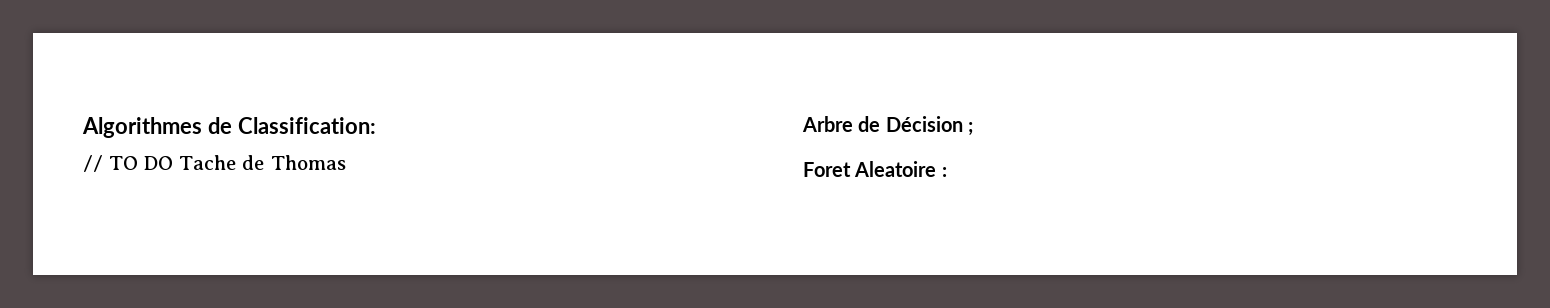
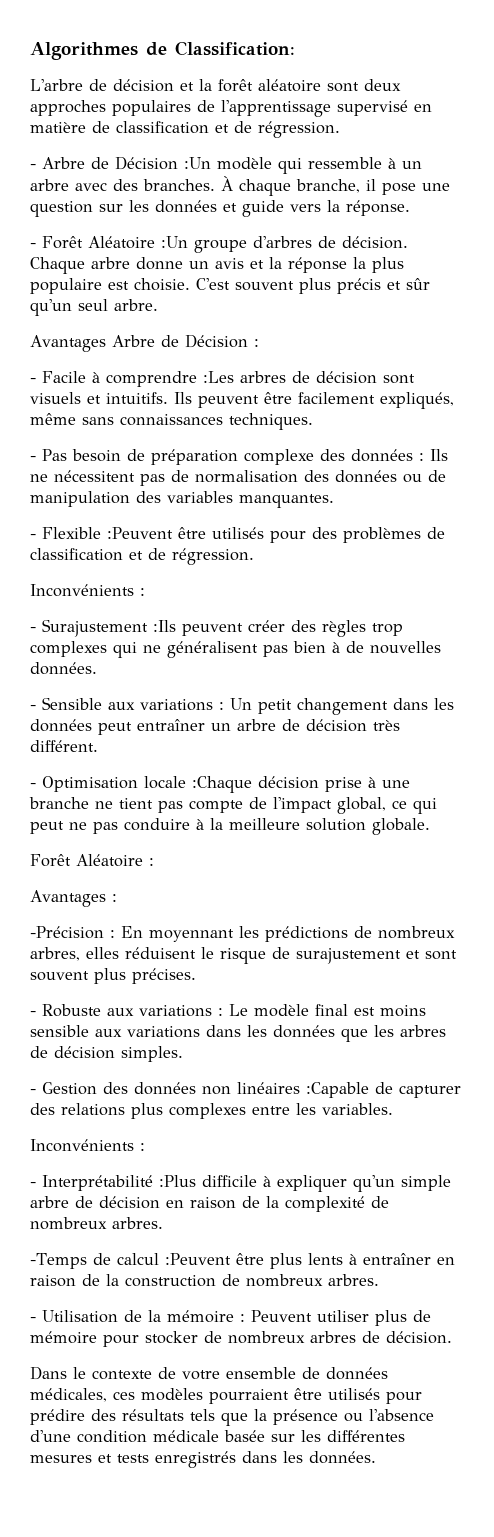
[83,155,346,172] [802,116,973,136] [803,161,947,177] // TO DO Tache de Thomas // Arbre de Décision ; // Foret Aleatoire : -> [30,79,401,92] [30,100,432,117] [30,121,340,138] [30,156,422,174] [30,176,450,196] [30,200,410,217] [30,236,408,253] [30,257,404,274] [30,278,430,294] [30,299,158,316] [30,334,259,352] [30,371,415,387] [30,392,454,409] [30,413,313,430] [30,449,448,465] [30,470,446,486] [30,491,334,508] [30,527,445,543] [30,548,254,565] [30,584,145,597] [30,619,403,637] [30,641,441,658] [30,662,97,675] [30,697,454,715] [30,719,400,735] [30,740,98,752] [30,776,410,793] [29,797,437,814] [30,818,430,835] [30,854,154,867] [30,890,117,907] [30,926,455,942] [30,947,457,964] [30,968,196,984] [30,1004,426,1017] [30,1025,446,1042] [30,1046,183,1062] [30,1082,461,1098] [30,1103,393,1119] [30,1139,145,1152] [30,1175,451,1192] [30,1196,389,1212] [30,1217,163,1230] [30,1253,455,1269] [30,1274,379,1287] [30,1310,431,1326] [30,1331,452,1347] [30,1366,388,1380] [30,1388,422,1404] [30,1409,434,1426] [30,1430,405,1443] [30,1451,376,1468] L'arbre de décision et la forêt aléatoire sont deux approches populaires de l'apprentissage supervisé en matière de classification et de régression. // - Arbre de Décision :Un modèle qui ressemble à un arbre avec des branches. À chaque branche, il pose une question sur les données et guide vers la réponse. // - Forêt Aléatoire :Un groupe d'arbres de décision. Chaque arbre donne un avis et la réponse la plus populaire est choisie. C'est souvent plus précis et sûr qu'un seul arbre. // Avantages Arbre de Décision : // - Facile à comprendre :Les arbres de décision sont visuels et intuitifs. Ils peuvent être facilement expliqués, même sans connaissances techniques. // - Pas besoin de préparation complexe des données : Ils ne nécessitent pas de normalisation des données ou de manipulation des variables manquantes. // - Flexible :Peuvent être utilisés pour des problèmes de classification et de régression. // Inconvénients : // - Surajustement :Ils peuvent créer des règles trop complexes qui ne généralisent pas bien à de nouvelles données. // - Sensible aux variations : Un petit changement dans les données peut entraîner un arbre de décision très différent. // - Optimisation locale :Chaque décision prise à une branche ne tient pas compte de l'impact global, ce qui peut ne pas conduire à la meilleure solution globale. // Forêt Aléatoire : // Avantages : // -Précision : En moyennant les prédictions de nombreux arbres, elles réduisent le risque de surajustement et sont souvent plus précises. // - Robuste aux variations : Le modèle final est moins sensible aux variations dans les données que les arbres de décision simples. // - Gestion des données non linéaires :Capable de capturer des relations plus complexes entre les variables. // Inconvénients : // - Interprétabilité :Plus difficile à expliquer qu'un simple arbre de décision en raison de la complexité de nombreux arbres. // -Temps de calcul :Peuvent être plus lents à entraîner en raison de la construction de nombreux arbres. // - Utilisation de la mémoire : Peuvent utiliser plus de mémoire pour stocker de nombreux arbres de décision. // Dans le contexte de votre ensemble de données médicales, ces modèles pourraient être utilisés pour prédire des résultats tels que la présence ou l'absence d'une condition médicale basée sur les différentes mesures et tests enregistrés dans les données.

